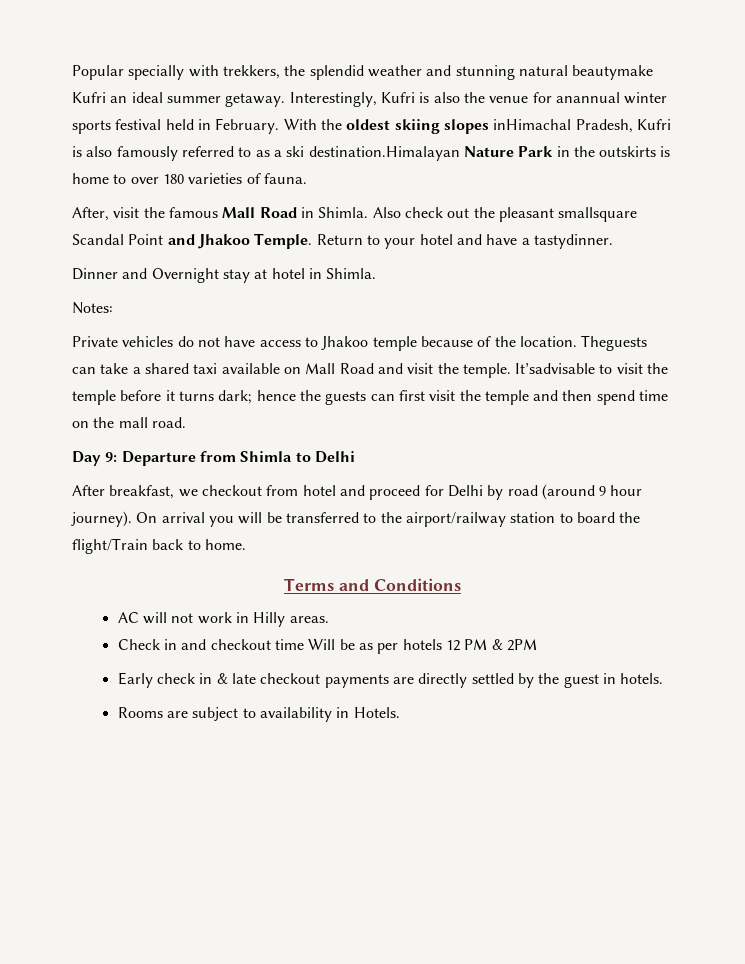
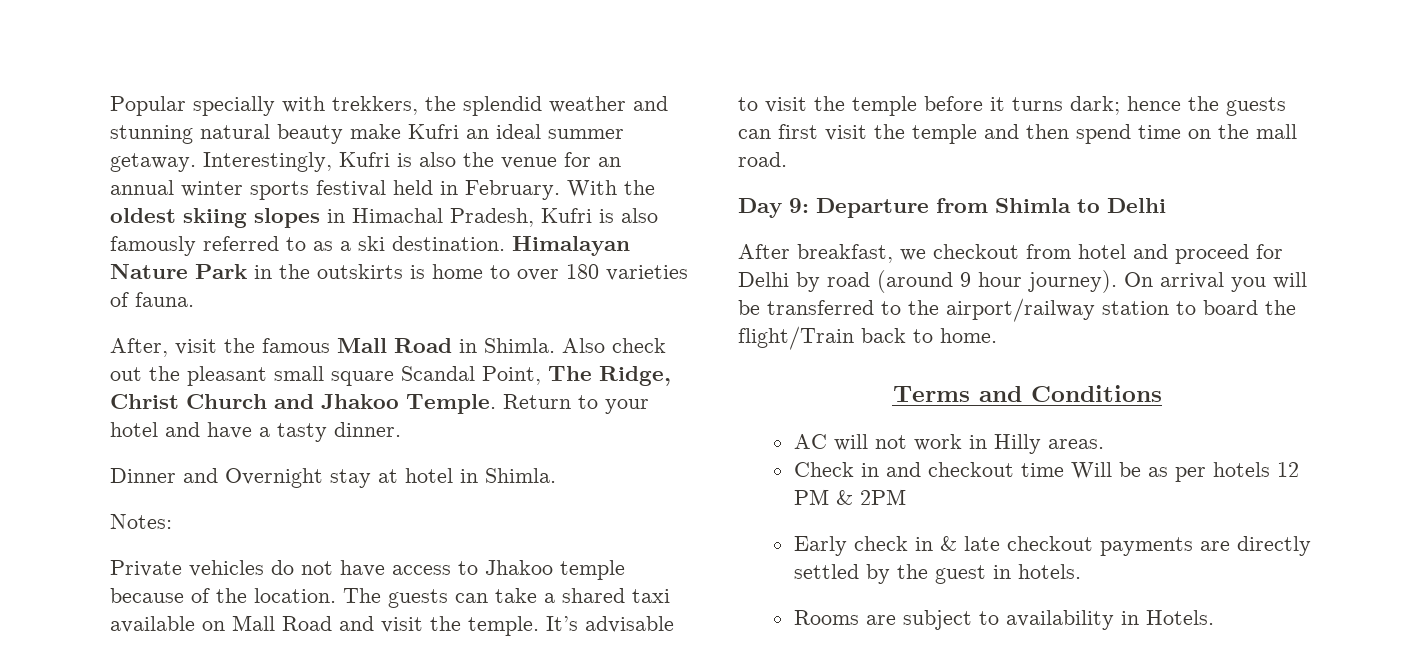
[572,65,654,80] beautymake -> [277,124,401,144] beauty make
[555,92,620,103] anannual -> [598,157,621,167] [110,180,174,195] an annual
[493,119,572,130] inHimachal -> [327,208,443,223] in Himachal
[308,146,460,161] destination.Himalayan -> [392,236,630,256] destination. Himalayan
[558,207,638,222] [72,234,164,245] smallsquare Scandal Point -> [274,366,671,386] [110,394,267,409] small square Scandal Point, The Ridge, Christ Church
[533,234,613,249] tastydinner. -> [277,422,401,442] tasty dinner.
[581,335,648,351] Theguests -> [343,588,448,608] The guests
[515,363,596,374] It’sadvisable -> [546,616,674,633] It’s advisable

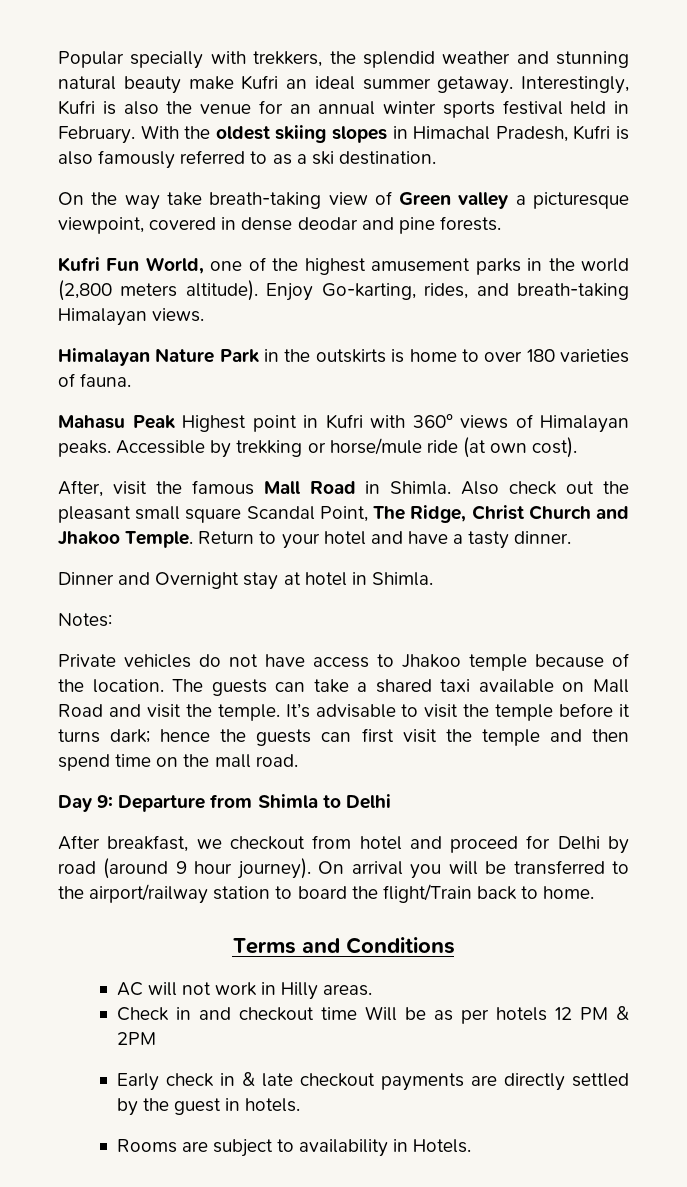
(505, 243) none -> [58,191,630,210] [58,216,501,234] [58,257,629,275] [58,280,629,301] [58,308,205,326] // On the way take breath-taking view of Green valley a picturesque viewpoint, covered in dense deodar and pine forests. // Kufri Fun World, one of the highest amusement parks in the world (2,800 meters altitude). Enjoy Go-karting, rides, and breath-taking Himalayan views. //
(194, 299) none -> [58,414,629,433] [58,437,578,458] // Mahasu Peak Highest point in Kufri with 360° views of Himalayan peaks. Accessible by trekking or horse/mule ride (at own cost).

